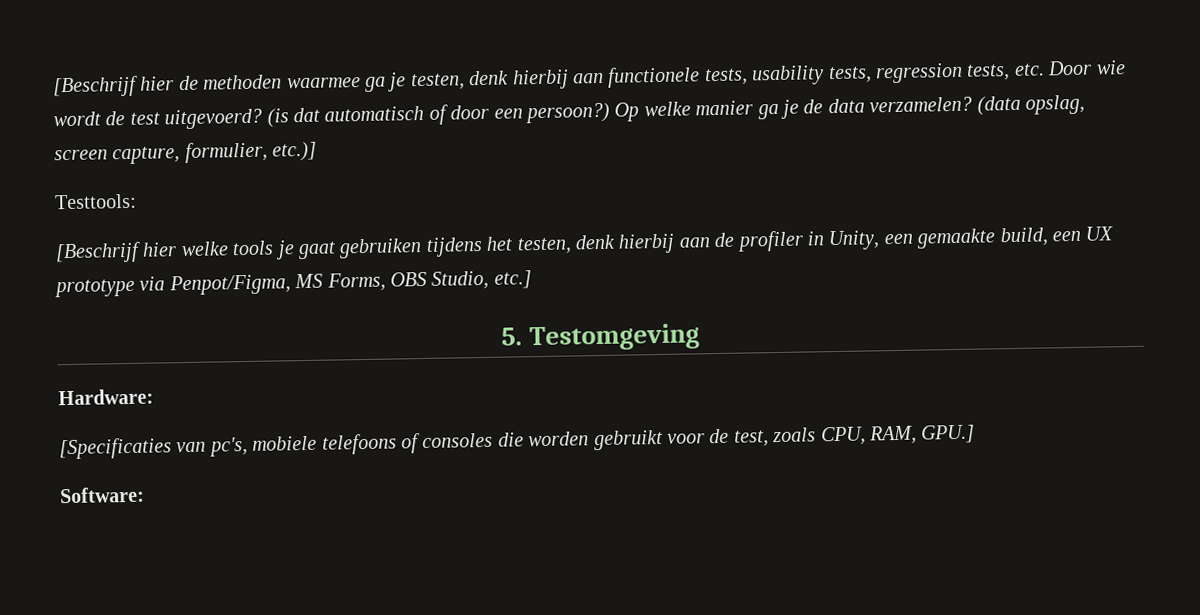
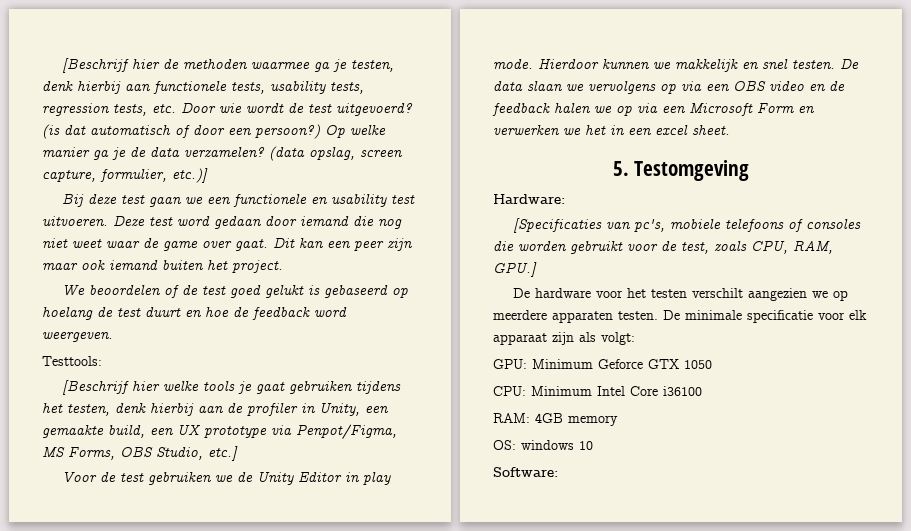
(318, 151) none -> [62,193,416,207] [42,215,402,229] [42,237,413,251] [42,260,283,273] [62,284,409,298] [42,307,347,320] [42,332,113,342] // Bij deze test gaan we een functionele en usability test uitvoeren. Deze test word gedaan door iemand die nog niet weet waar de game over gaat. Dit kan een peer zijn maar ook iemand buiten het project. // We beoordelen of de test goed gelukt is gebaseerd op hoelang de test duurt en hoe de feedback word weergeven.
(532, 279) none -> [62,471,392,485] [493,58,859,72] [493,80,845,94] [492,102,815,116] [493,125,730,136] // Voor de test gebruiken we de Unity Editor in play mode. Hierdoor kunnen we makkelijk en snel testen. De data slaan we vervolgens op via een OBS video en de feedback halen we op via een Microsoft Form en verwerken we het in een excel sheet.
(976, 434) none -> [513,288,849,301] [493,310,867,323] [493,332,635,345] [493,359,712,369] [493,386,702,396] [493,413,618,426] [493,440,593,450] // De hardware voor het testen verschilt aangezien we op meerdere apparaten testen. De minimale specificatie voor elk apparaat zijn als volgt: // GPU: Minimum Geforce GTX 1050 // CPU: Minimum Intel Core i36100 // RAM: 4GB memory // OS: windows 10

